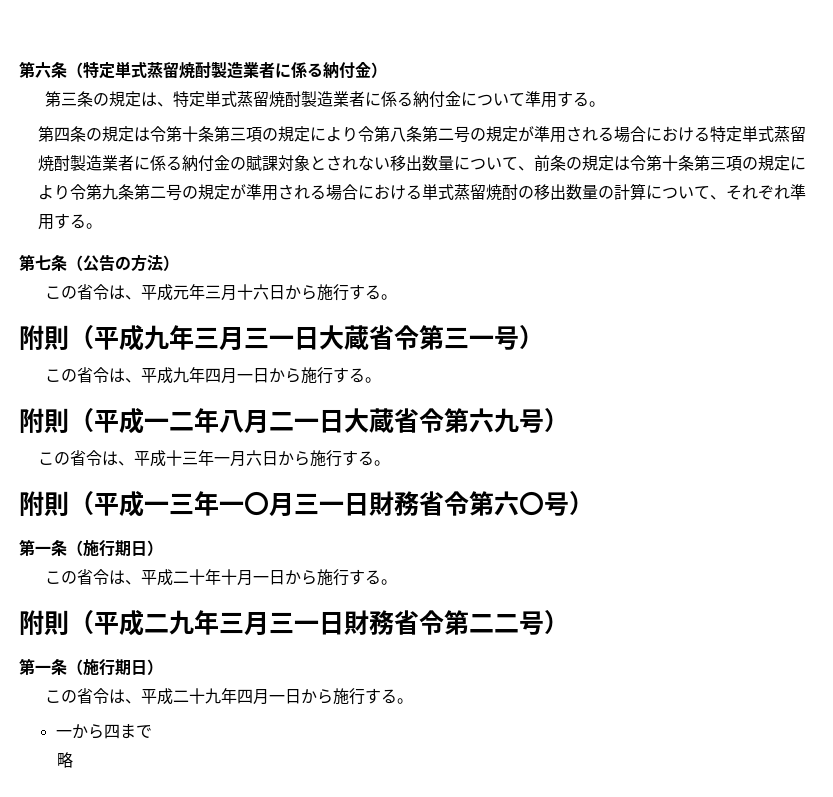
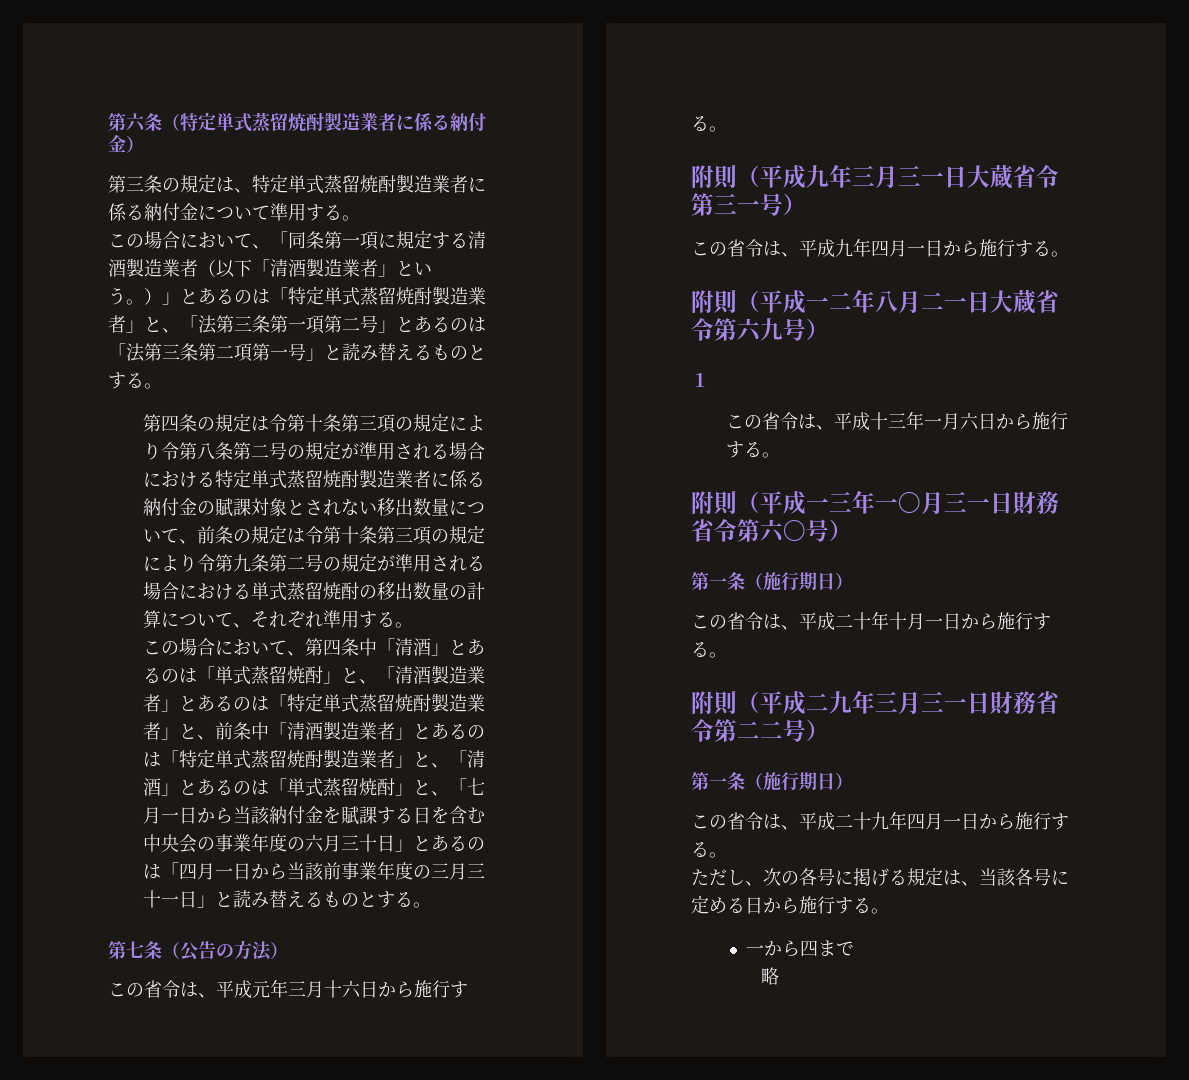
(606, 104) none -> [108,230,486,250] [108,258,432,278] [108,286,486,306] [108,315,486,334] [108,343,486,362] [108,372,162,389] // この場合において、「同条第一項に規定する清酒製造業者（以下「清酒製造業者」という。）」とあるのは「特定単式蒸留焼酎製造業者」と、「法第三条第一項第二号」とあるのは「法第三条第二項第一号」と読み替えるものとする。
(103, 226) none -> [143,638,486,656] [143,665,486,685] [143,693,486,713] [143,721,486,740] [143,749,486,769] [143,778,486,797] [143,806,486,825] [143,833,486,853] [143,861,486,881] [143,890,432,908] // この場合において、第四条中「清酒」とあるのは「単式蒸留焼酎」と、「清酒製造業者」とあるのは「特定単式蒸留焼酎製造業者」と、前条中「清酒製造業者」とあるのは「特定単式蒸留焼酎製造業者」と、「清酒」とあるのは「単式蒸留焼酎」と、「七月一日から当該納付金を賦課する日を含む中央会の事業年度の六月三十日」とあるのは「四月一日から当該前事業年度の三月三十一日」と読み替えるものとする。
(569, 420) none -> [691,373,709,387] // １
(414, 701) none -> [691,867,1069,887] [691,895,889,914] // ただし、次の各号に掲げる規定は、当該各号に定める日から施行する。

